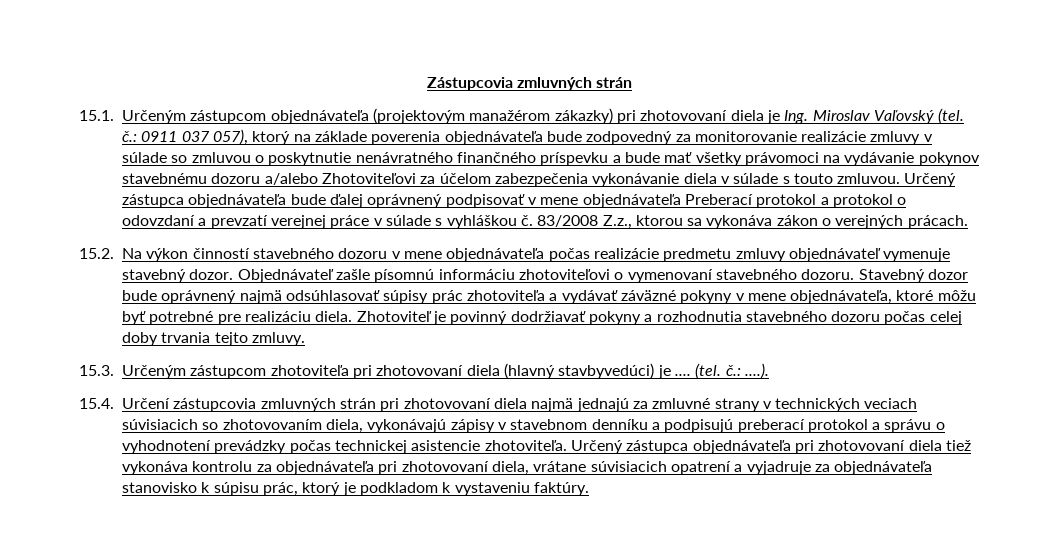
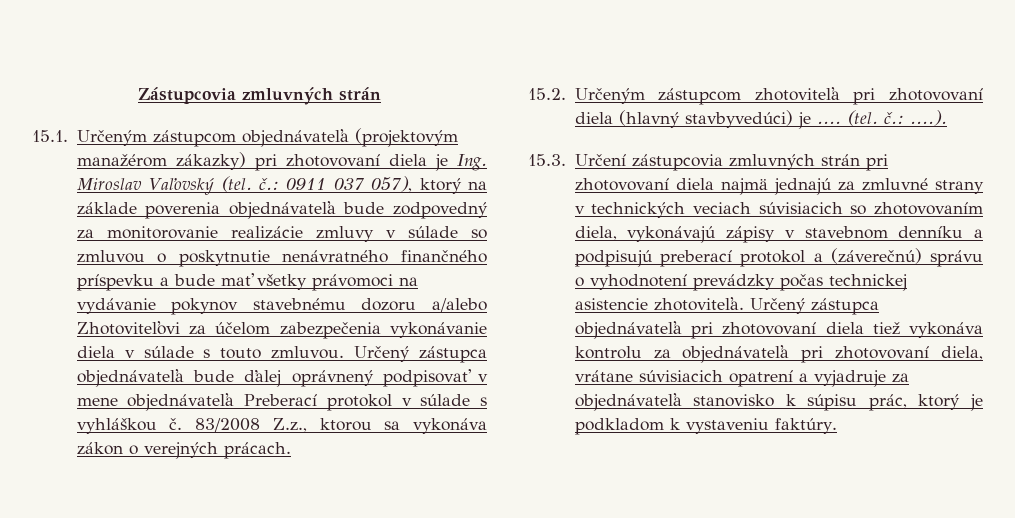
[820,194,907,208] [122,215,370,229] a protokol o odovzdaní a prevzatí verejnej práce -> (392, 402) none
[122,248,951,262] [122,269,968,283] [122,290,976,304] [122,311,962,325] [122,332,305,346] [79,365,114,376] Na výkon činností stavebného dozoru v mene objednávateľa počas realizácie predmetu zmluvy objednávateľ vymenuje stavebný dozor. Objednávateľ zašle písomnú informáciu zhotoviteľovi o vymenovaní stavebného dozoru. Stavebný dozor bude oprávnený najmä odsúhlasovať súpisy prác zhotoviteľa a vydávať záväzné pokyny v mene objednávateľa, ktoré môžu byť potrebné pre realizáciu diela. Zhotoviteľ je povinný dodržiavať pokyny a rozhodnutia stavebného dozoru počas celej doby trvania tejto zmluvy. // 15.3. -> (566, 94) none
[79,398,114,409] 15.4. -> [528,154,566,166] 15.3.
(881, 426) none -> [830,248,922,264] (záverečnú)

